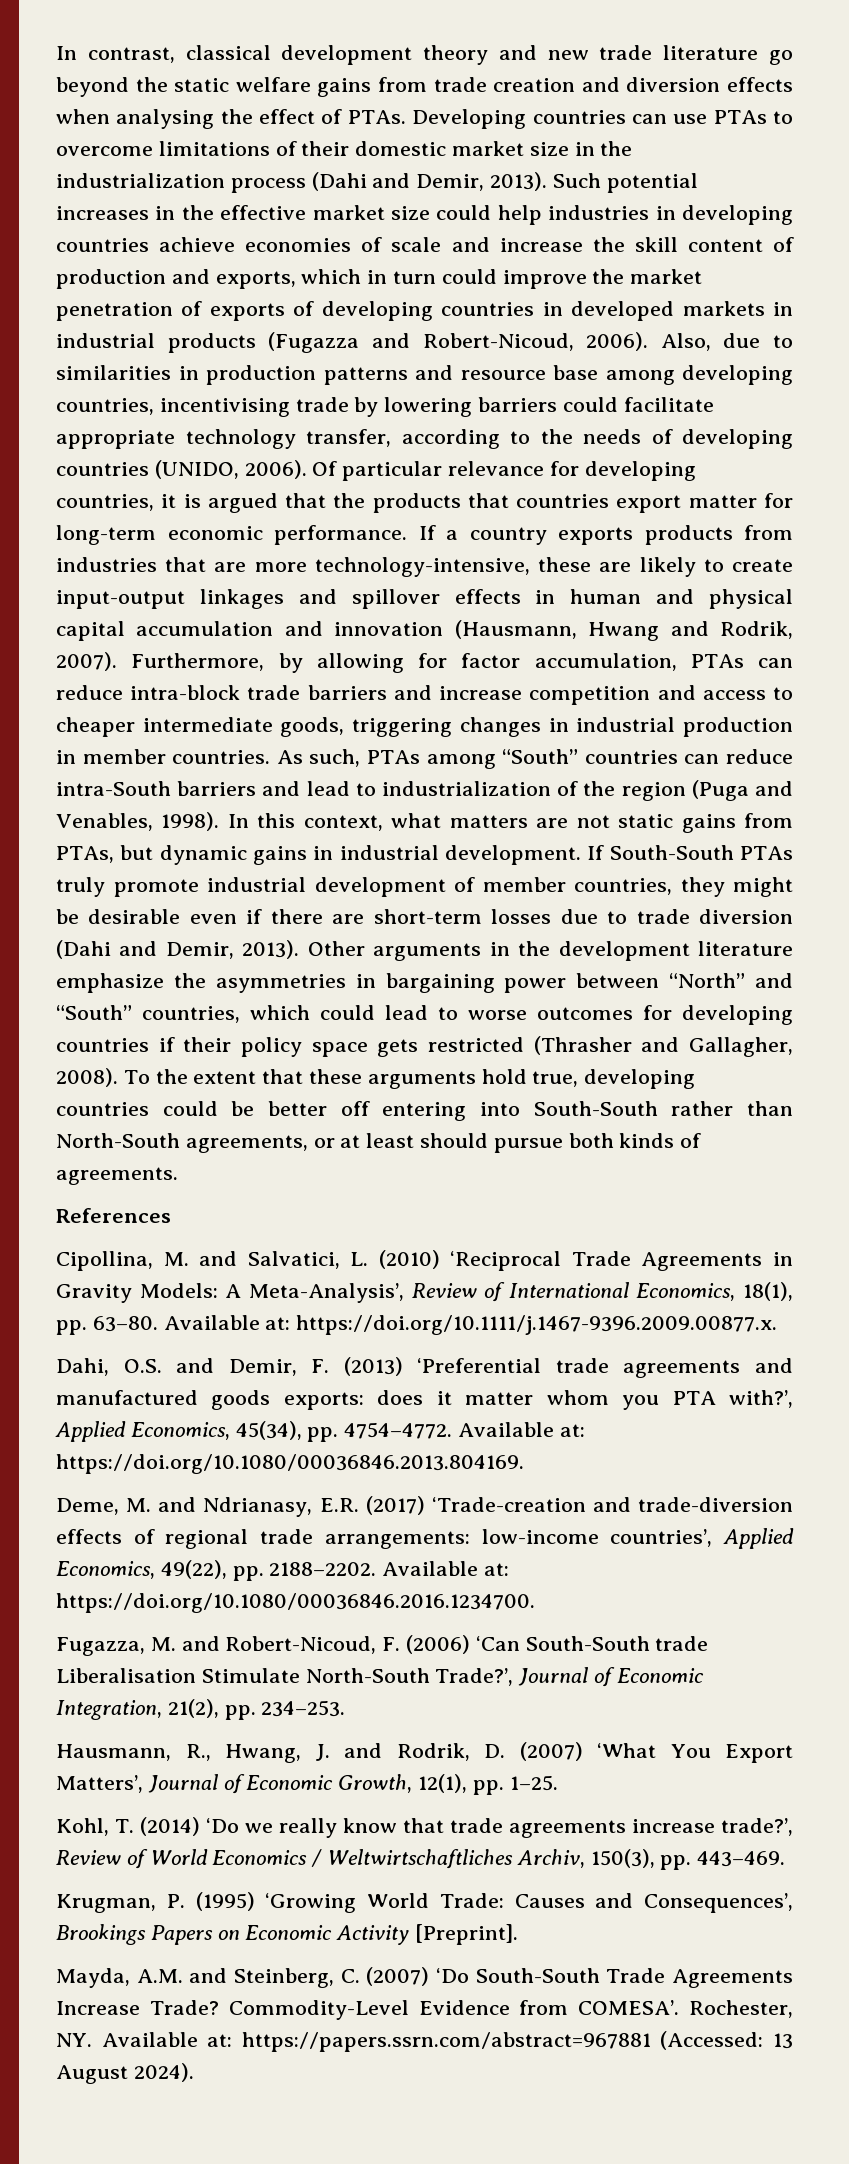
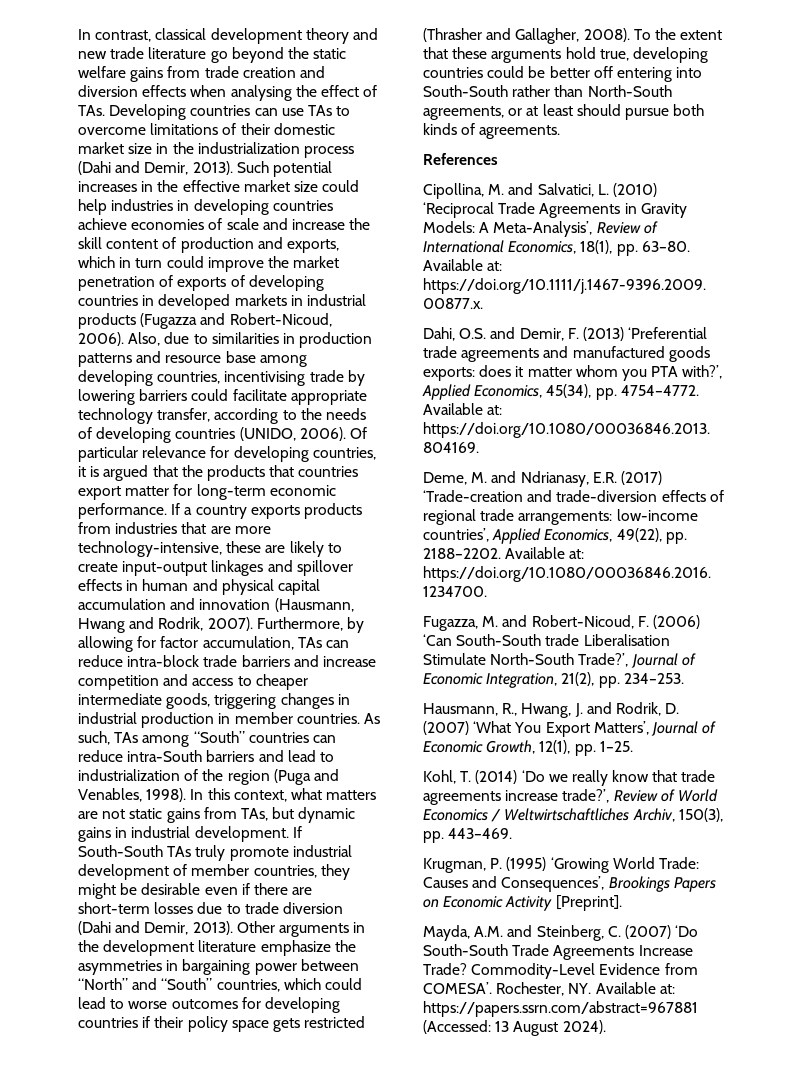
[347,110,406,124] PTAs. -> [78,105,105,116] TAs.
[713,110,767,124] PTAs -> [307,105,332,116] TAs
[690,654,744,668] PTAs -> [297,637,322,648] TAs
[367,750,421,764] PTAs -> [114,732,139,743] TAs
[56,846,114,863] PTAs, -> [240,808,268,821] TAs,
[740,846,794,860] PTAs -> [167,846,192,857] TAs

